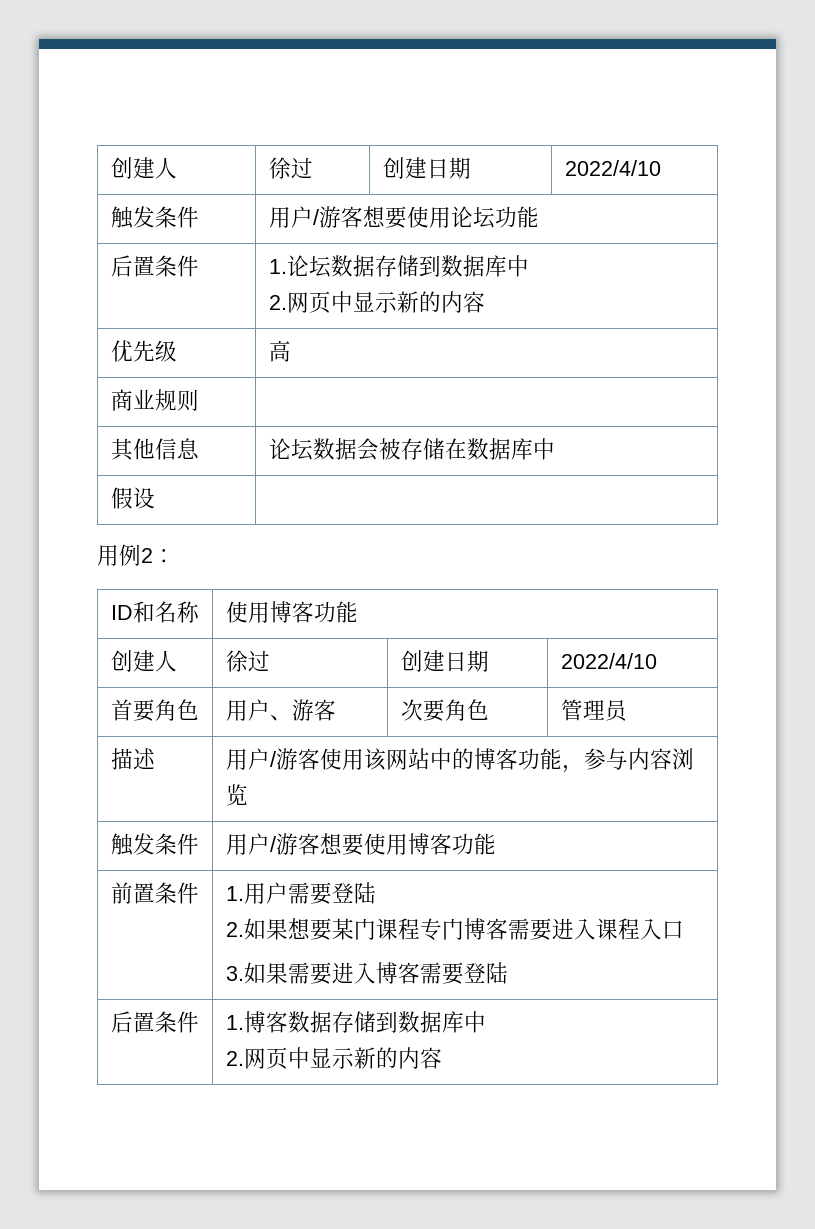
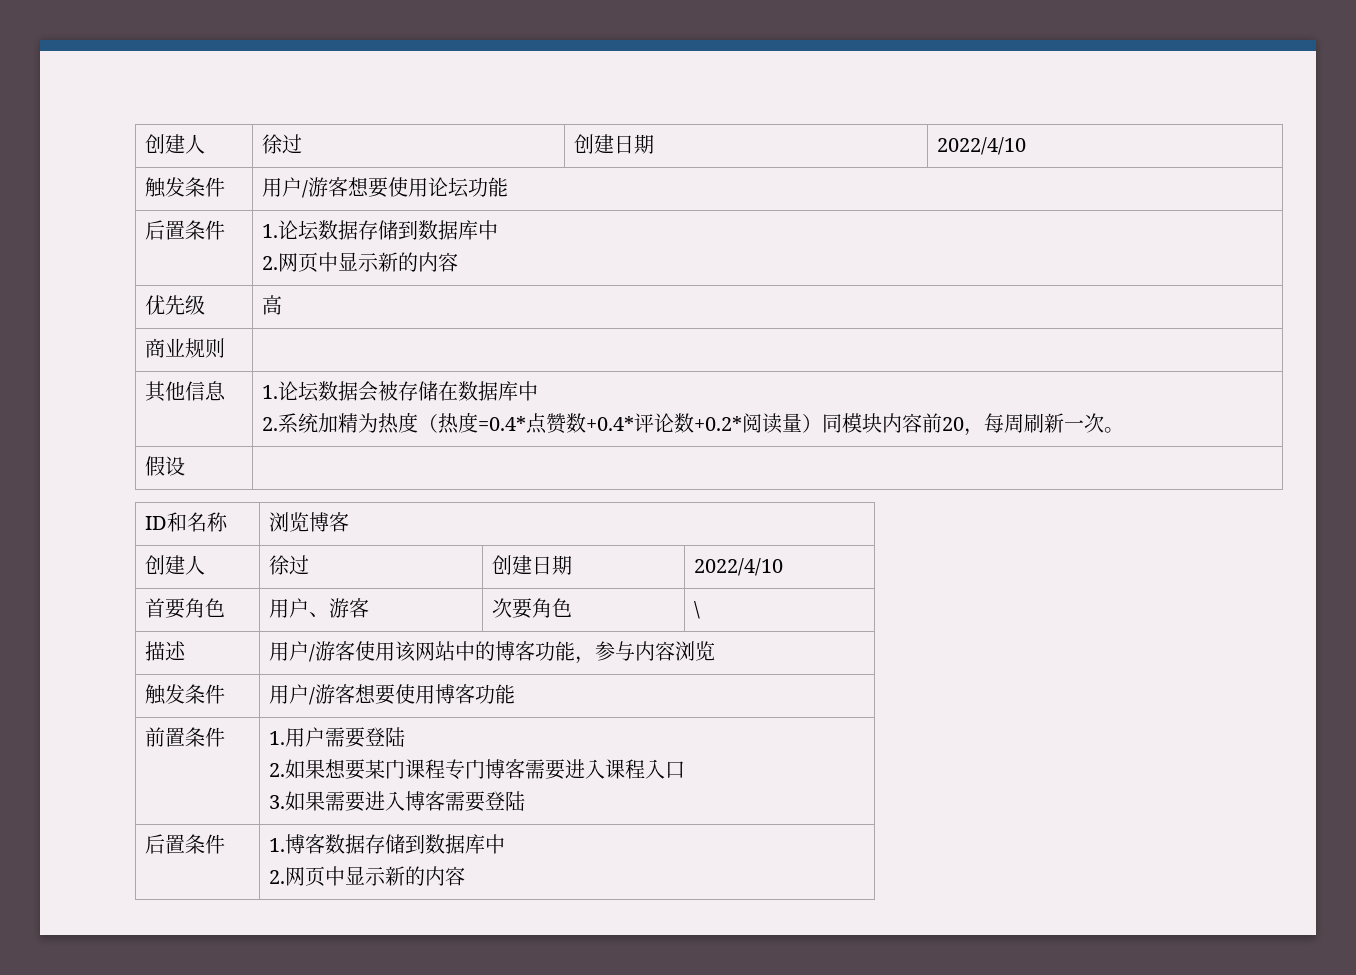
(199, 448) none -> [262,385,279,399] 1.
(555, 449) none -> [262,412,1125,436] // 2.系统加精为热度（热度=0.4*点赞数+0.4*评论数+0.2*阅读量）同模块内容前20，每周刷新一次。
[97,544,175,566] // 用例2： -> (186, 466) none
[225,601,358,623] 使用博客功能 -> [269,512,350,532] 浏览博客
[560,699,628,722] 管理员 -> [694,601,701,619] \

